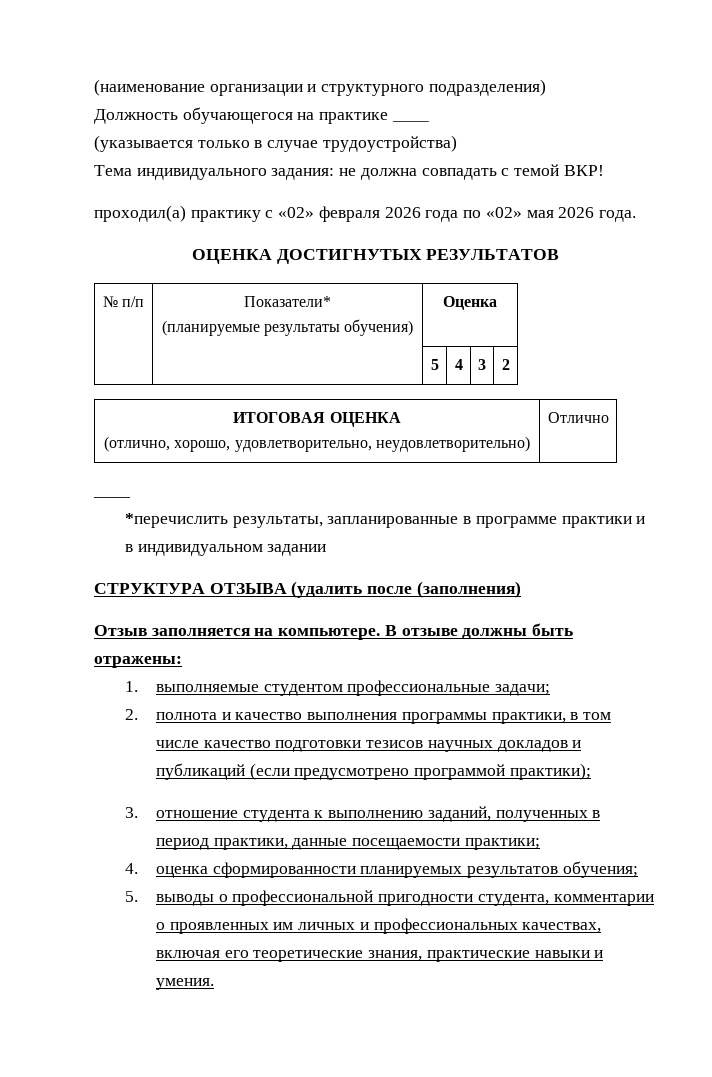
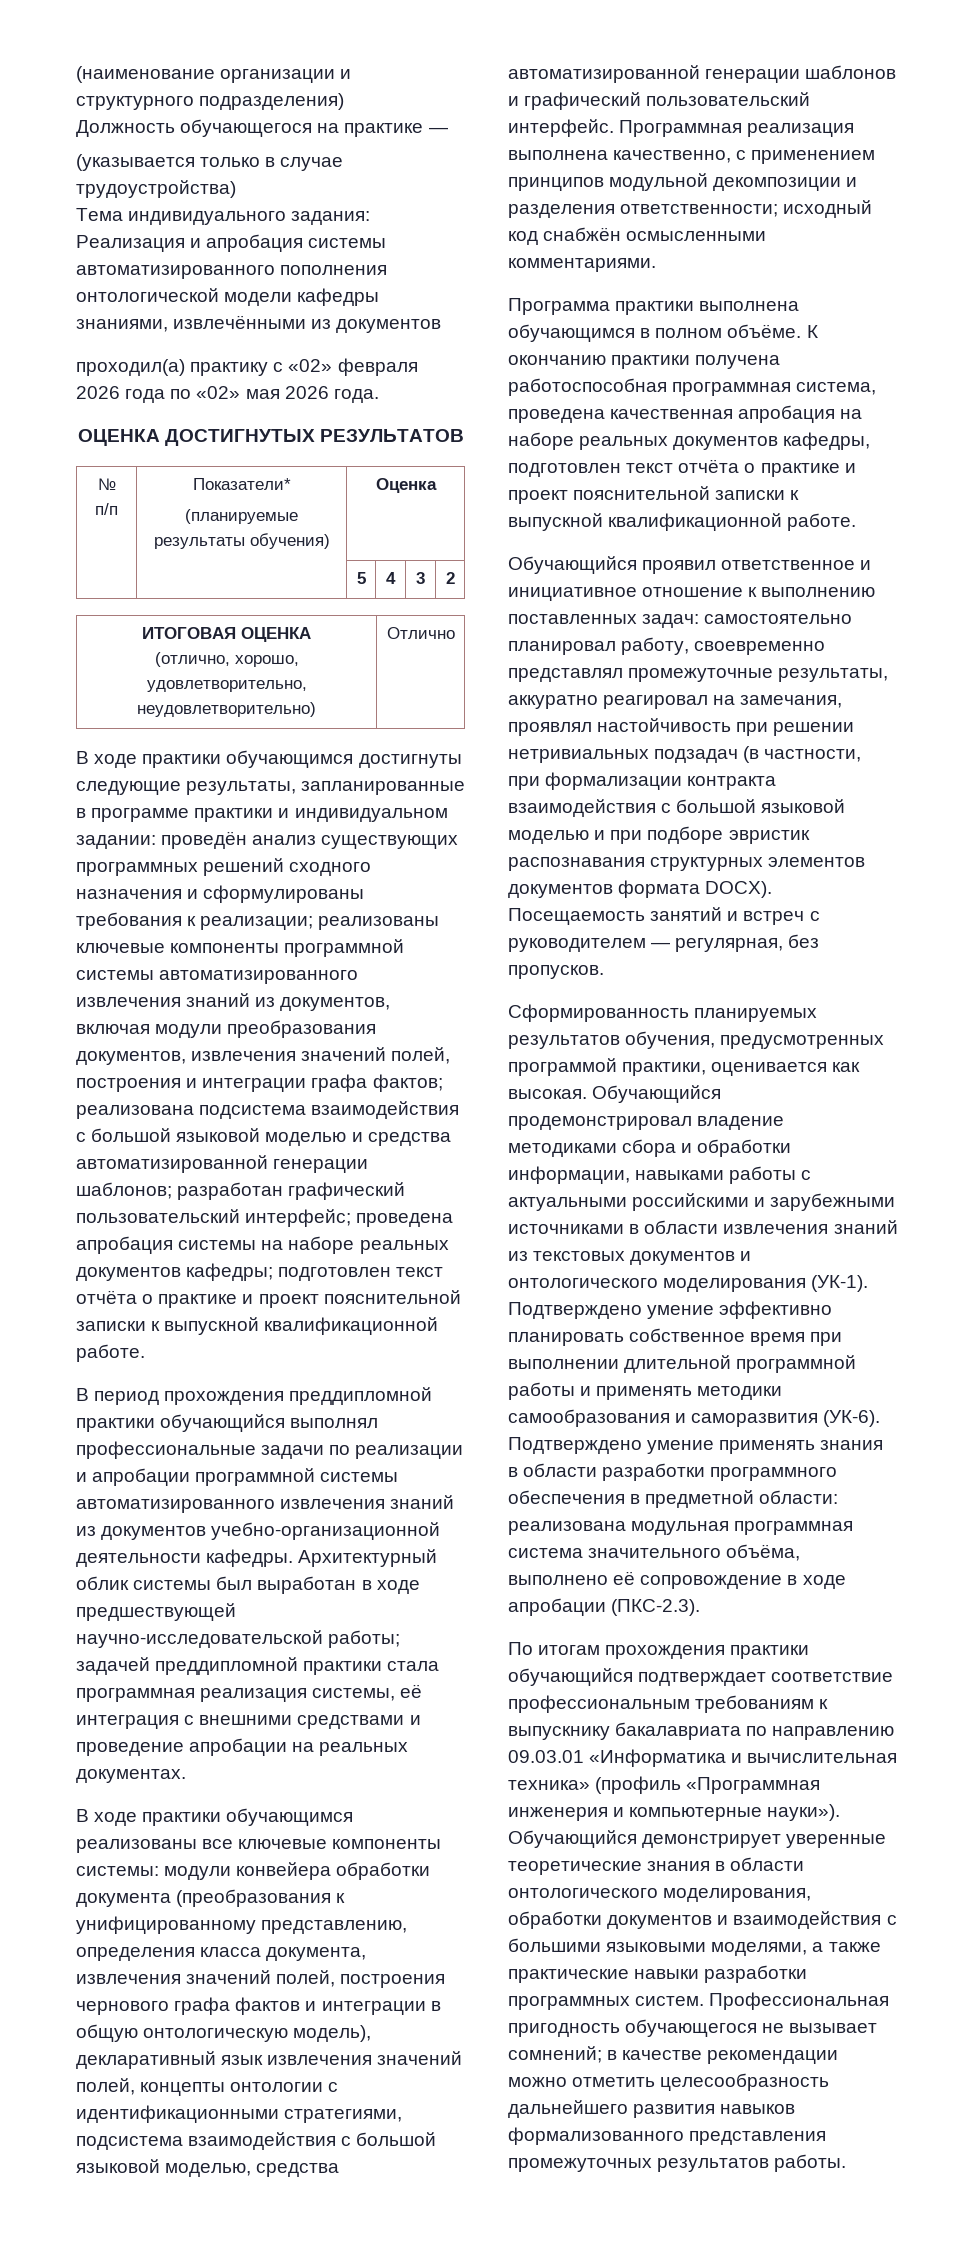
[391,120,429,122] ____ -> [428,127,448,133] —
[339,164,604,180] не должна совпадать с темой ВКР! -> [76,234,387,252] [76,265,388,279] [76,288,380,306] [76,315,442,333] Реализация и апробация системы автоматизированного пополнения онтологической модели кафедры знаниями, извлечёнными из документов
[93,496,130,498] [124,513,228,528] ____ // *перечислить -> [76,750,462,768] [76,781,181,795] В ходе практики обучающимся достигнуты следующие
[124,544,327,556] [94,581,521,598] [94,623,574,640] [94,656,182,668] [124,680,551,696] [124,709,612,724] [155,740,582,752] [155,763,591,780] [124,806,601,822] [155,838,540,850] [124,861,638,878] [124,890,654,906] [155,918,602,934] [155,950,604,962] [155,978,214,990] в индивидуальном задании // СТРУКТУРА ОТЗЫВА (удалить после (заполнения) // Отзыв заполняется на компьютере. В отзыве должны быть отражены: // 1. выполняемые студентом профессиональные задачи; // 2. полнота и качество выполнения программы практики, в том числе качество подготовки тезисов научных докладов и публикаций (если предусмотрено программой практики); // 3. отношение студента к выполнению заданий, полученных в период практики, данные посещаемости практики; // 4. оценка сформированности планируемых результатов обучения; // 5. выводы о профессиональной пригодности студента, комментарии о проявленных им личных и профессиональных качествах, включая его теоретические знания, практические навыки и умения. -> [294,808,448,822] [76,831,459,849] [76,858,372,876] [76,885,365,903] [76,912,440,930] [76,939,405,957] [76,970,359,984] [76,993,391,1011] [76,1020,377,1038] [76,1047,451,1065] [76,1074,443,1092] [76,1101,460,1119] [76,1128,451,1146] [76,1155,369,1173] [76,1182,406,1200] [76,1209,454,1227] [76,1236,449,1254] [76,1263,444,1281] [76,1290,461,1308] [76,1317,439,1335] [76,1344,145,1362] [76,1387,433,1405] [76,1414,379,1432] [76,1441,464,1459] [76,1468,399,1486] [76,1495,455,1513] [76,1522,441,1540] [76,1549,438,1567] [76,1576,420,1594] [76,1603,236,1621] [76,1630,401,1648] [76,1657,440,1675] [76,1684,423,1702] [76,1715,421,1729] [76,1738,409,1756] [76,1769,186,1783] [76,1808,354,1826] [76,1839,442,1853] [76,1862,431,1880] [76,1889,346,1907] [76,1916,408,1934] [76,1947,367,1961] [76,1970,446,1988] [76,1997,441,2015] [76,2024,372,2042] [76,2051,463,2069] [76,2078,339,2096] [76,2105,403,2123] [76,2132,437,2150] [76,2159,340,2177] [508,65,897,83] [508,92,811,110] [508,119,855,137] [508,150,876,164] [508,173,858,191] [508,200,873,218] [508,227,767,245] [508,258,656,272] [508,298,800,315] [508,324,818,342] [508,355,781,369] [508,378,877,396] [508,405,863,423] [508,432,871,450] [508,459,856,477] [508,486,800,504] [508,513,857,531] [508,556,872,574] [508,587,876,601] [508,614,853,628] [508,637,826,655] [508,668,889,682] [508,695,843,709] [508,718,855,736] [508,746,862,763] [508,772,777,790] [508,799,846,817] [508,826,810,844] [508,857,866,871] [508,880,773,898] [508,907,820,925] [508,934,820,952] [508,965,604,979] [508,1004,818,1022] [508,1031,885,1049] [508,1058,861,1076] [508,1085,722,1103] [508,1116,785,1130] [508,1139,792,1157] [508,1166,812,1184] [508,1193,896,1211] [508,1220,898,1234] [508,1251,752,1265] [508,1275,869,1292] [508,1301,833,1319] [508,1328,843,1346] [508,1355,857,1373] [508,1382,783,1400] [508,1409,881,1427] [508,1437,884,1454] [508,1463,838,1481] [508,1490,839,1508] [508,1521,854,1535] [508,1544,801,1561] [508,1571,846,1589] [508,1598,701,1616] [508,1642,810,1659] [508,1668,894,1686] [508,1695,829,1713] [508,1722,895,1740] [508,1749,898,1767] [508,1776,821,1794] [508,1804,841,1821] [508,1830,887,1848] [508,1857,805,1875] [508,1888,812,1902] [508,1911,897,1929] [508,1938,881,1956] [508,1965,808,1983] [508,1992,890,2010] [508,2019,878,2037] [508,2046,839,2064] [508,2073,830,2091] [508,2100,796,2118] [508,2127,827,2145] [508,2154,847,2172] индивидуальном задании: проведён анализ существующих программных решений сходного назначения и сформулированы требования к реализации; реализованы ключевые компоненты программной системы автоматизированного извлечения знаний из документов, включая модули преобразования документов, извлечения значений полей, построения и интеграции графа фактов; реализована подсистема взаимодействия с большой языковой моделью и средства автоматизированной генерации шаблонов; разработан графический пользовательский интерфейс; проведена апробация системы на наборе реальных документов кафедры; подготовлен текст отчёта о практике и проект пояснительной записки к выпускной квалификационной работе. // В период прохождения преддипломной практики обучающийся выполнял профессиональные задачи по реализации и апробации программной системы автоматизированного извлечения знаний из документов учебно-организационной деятельности кафедры. Архитектурный облик системы был выработан в ходе предшествующей научно-исследовательской работы; задачей преддипломной практики стала программная реализация системы, её интеграция с внешними средствами и проведение апробации на реальных документах. // В ходе практики обучающимся реализованы все ключевые компоненты системы: модули конвейера обработки документа (преобразования к унифицированному представлению, определения класса документа, извлечения значений полей, построения чернового графа фактов и интеграции в общую онтологическую модель), декларативный язык извлечения значений полей, концепты онтологии с идентификационными стратегиями, подсистема взаимодействия с большой языковой моделью, средства автоматизированной генерации шаблонов и графический пользовательский интерфейс. Программная реализация выполнена качественно, с применением принципов модульной декомпозиции и разделения ответственности; исходный код снабжён осмысленными комментариями. // Программа практики выполнена обучающимся в полном объёме. К окончанию практики получена работоспособная программная система, проведена качественная апробация на наборе реальных документов кафедры, подготовлен текст отчёта о практике и проект пояснительной записки к выпускной квалификационной работе. // Обучающийся проявил ответственное и инициативное отношение к выполнению поставленных задач: самостоятельно планировал работу, своевременно представлял промежуточные результаты, аккуратно реагировал на замечания, проявлял настойчивость при решении нетривиальных подзадач (в частности, при формализации контракта взаимодействия с большой языковой моделью и при подборе эвристик распознавания структурных элементов документов формата DOCX). Посещаемость занятий и встреч с руководителем — регулярная, без пропусков. // Сформированность планируемых результатов обучения, предусмотренных программой практики, оценивается как высокая. Обучающийся продемонстрировал владение методиками сбора и обработки информации, навыками работы с актуальными российскими и зарубежными источниками в области извлечения знаний из текстовых документов и онтологического моделирования (УК-1). Подтверждено умение эффективно планировать собственное время при выполнении длительной программной работы и применять методики самообразования и саморазвития (УК-6). Подтверждено умение применять знания в области разработки программного обеспечения в предметной области: реализована модульная программная система значительного объёма, выполнено её сопровождение в ходе апробации (ПКС-2.3). // По итогам прохождения практики обучающийся подтверждает соответствие профессиональным требованиям к выпускнику бакалавриата по направлению 09.03.01 «Информатика и вычислительная техника» (профиль «Программная инженерия и компьютерные науки»). Обучающийся демонстрирует уверенные теоретические знания в области онтологического моделирования, обработки документов и взаимодействия с большими языковыми моделями, а также практические навыки разработки программных систем. Профессиональная пригодность обучающегося не вызывает сомнений; в качестве рекомендации можно отметить целесообразность дальнейшего развития навыков формализованного представления промежуточных результатов работы.

